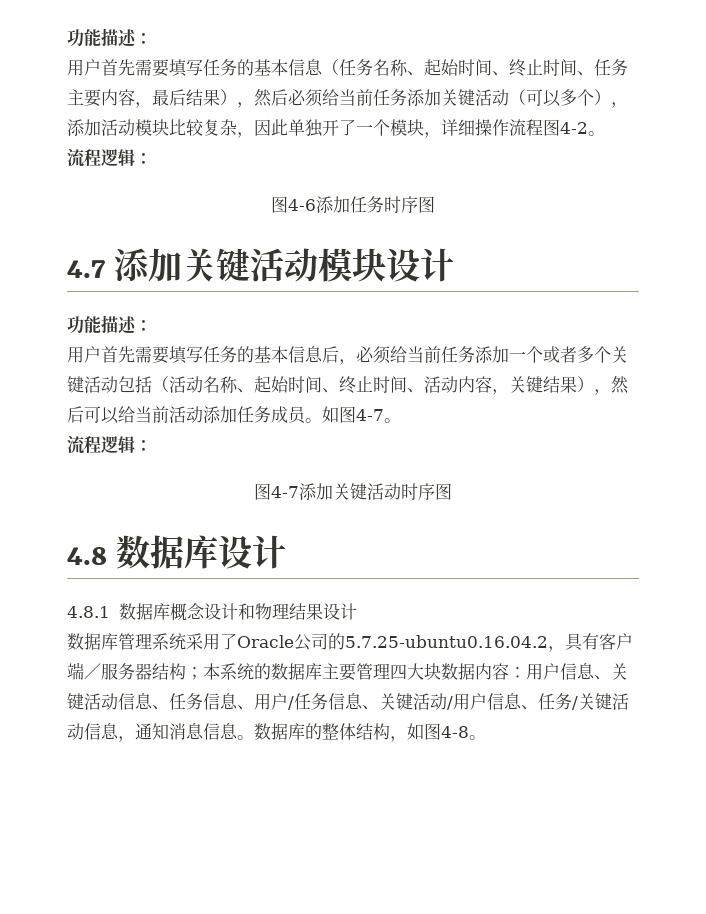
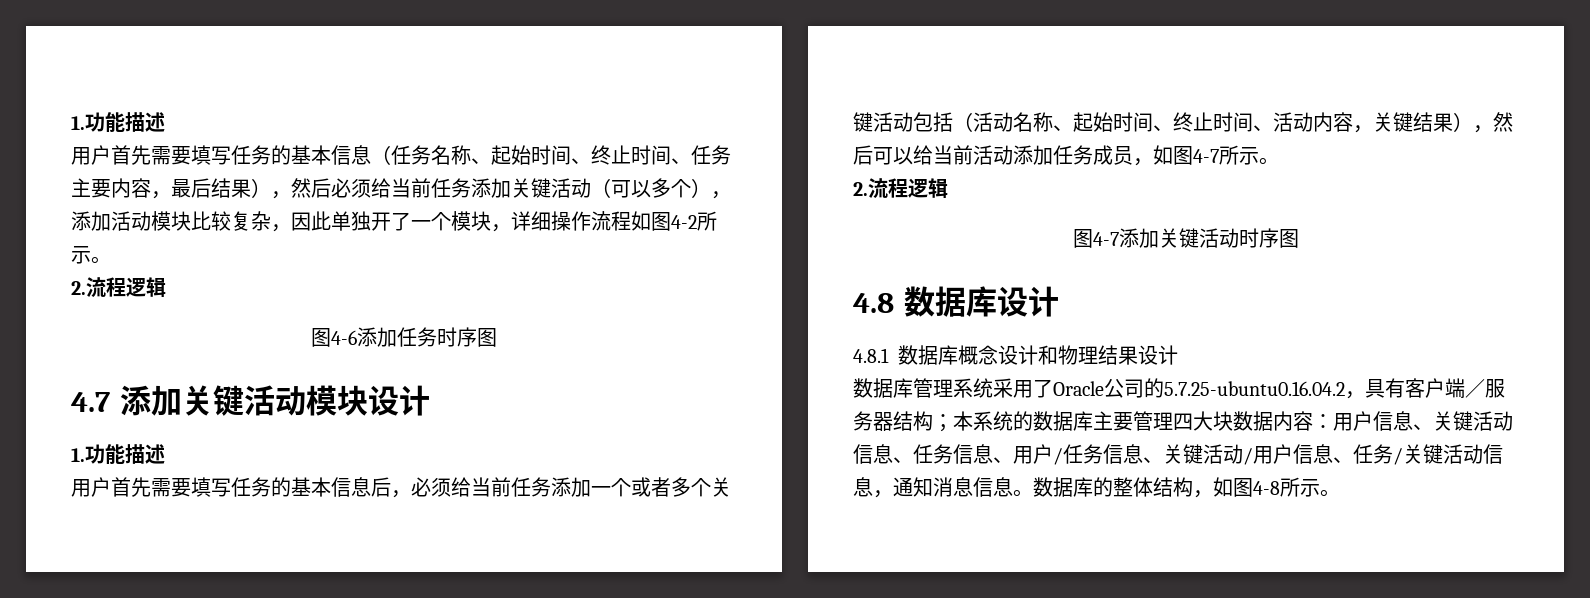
[67,28,152,47] 功能描述： -> [71,112,165,132] 1.功能描述
[543,119,605,136] [67,149,152,167] 图4-2。 // 流程逻辑： -> [631,211,717,231] [71,246,111,264] [71,277,166,298] 如图4-2所示。 // 2.流程逻辑
[67,315,152,334] 功能描述： -> [71,444,165,464] 1.功能描述
[305,418,322,423] 。 -> [1133,158,1153,166] ，
[384,418,401,423] [67,436,152,454] 。 // 流程逻辑： -> [1219,145,1279,165] [853,178,948,199] 所示。 // 2.流程逻辑
(469, 732) none -> [1280,477,1320,497] 所示

